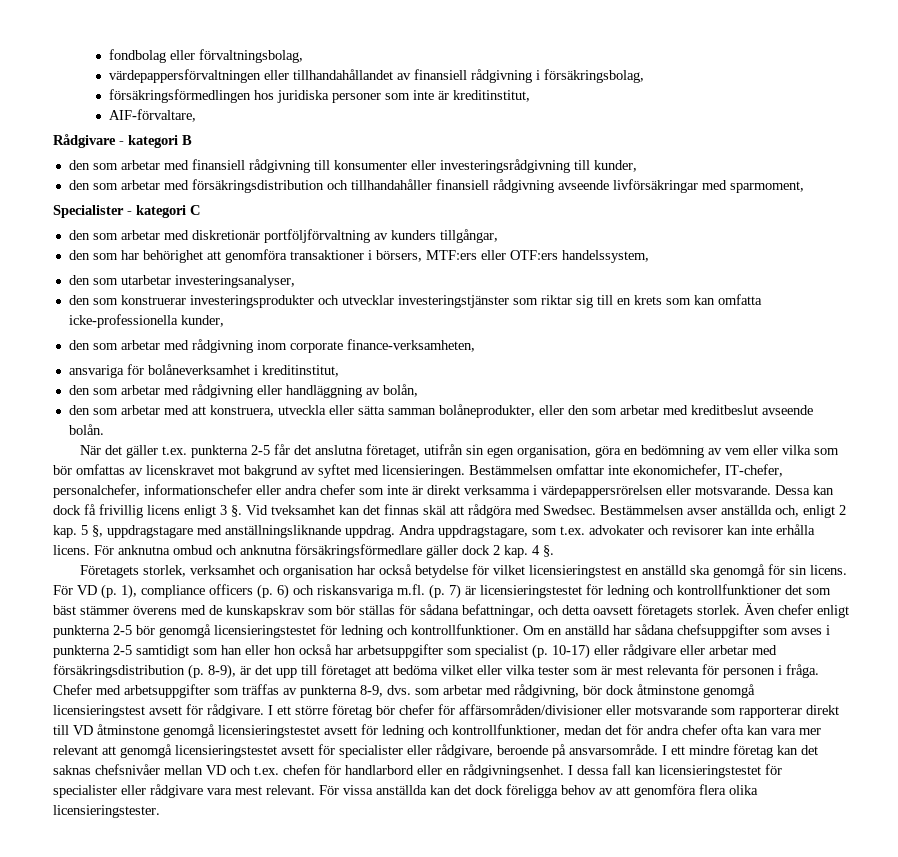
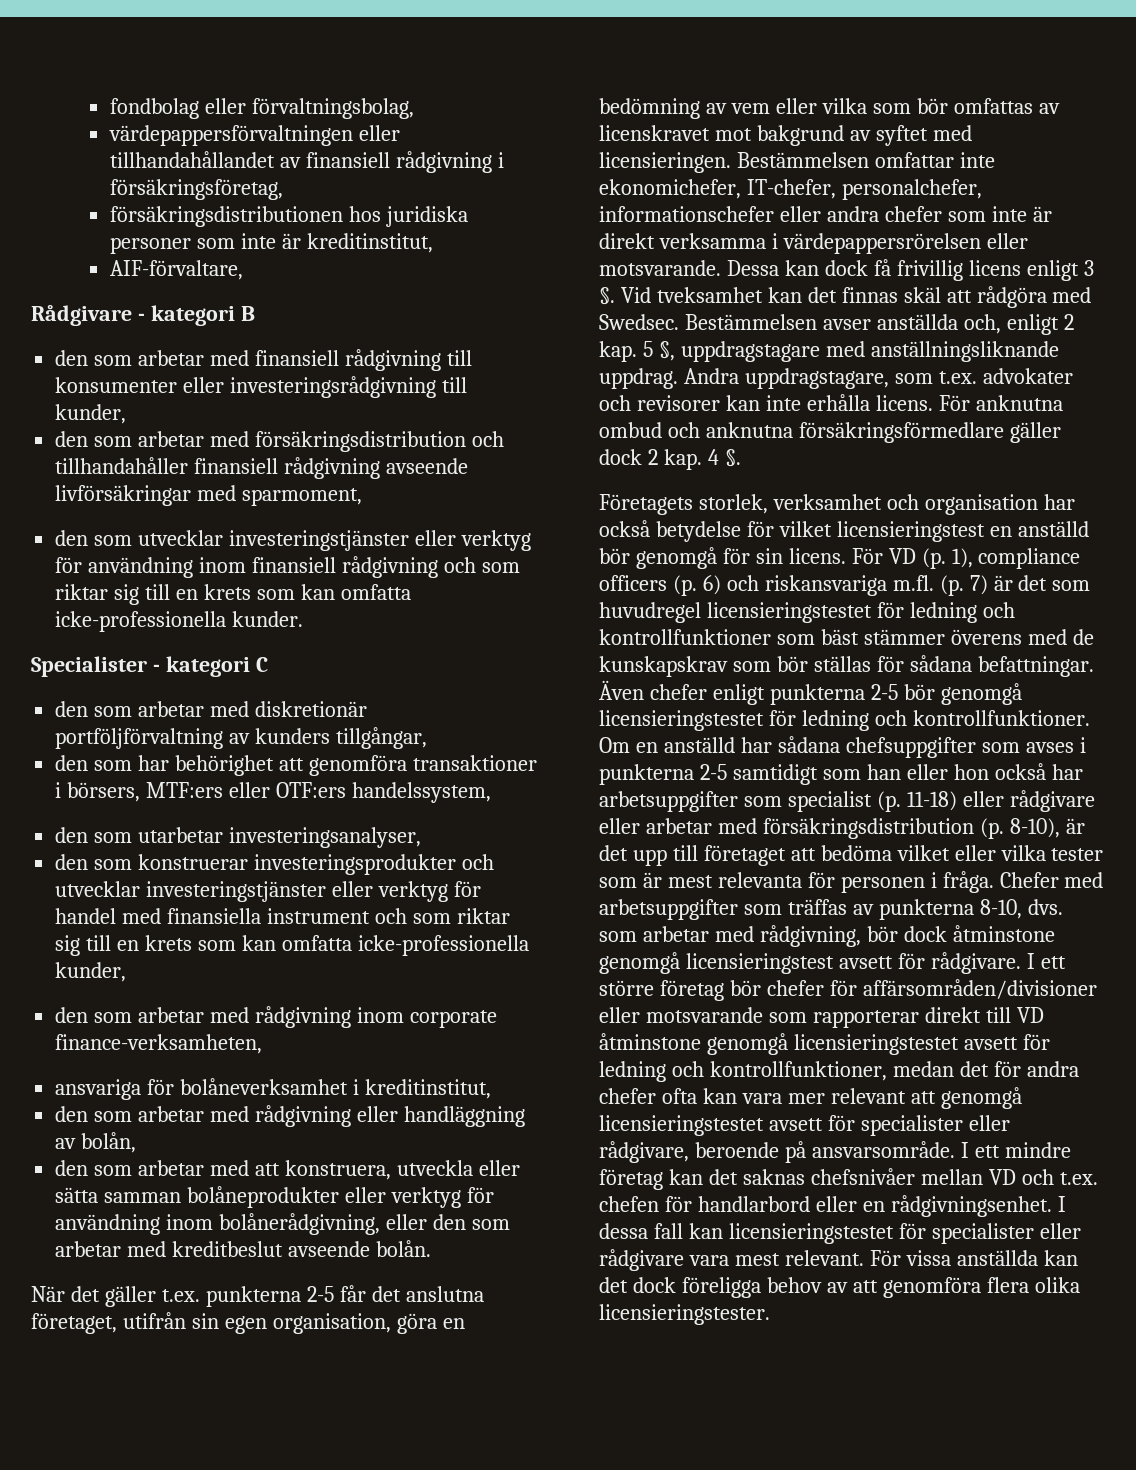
[543,69,644,83] [108,89,251,103] försäkringsbolag, // försäkringsförmedlingen -> [109,179,283,200] [109,206,343,227] försäkringsföretag, // försäkringsdistributionen
(804, 187) none -> [55,530,531,551] [55,556,520,578] [55,584,411,605] [55,611,304,632] // den som utvecklar investeringstjänster eller verktyg för användning inom finansiell rådgivning och som riktar sig till en krets som kan omfatta icke-professionella kunder.
(509, 301) none -> [332,881,481,902] [55,908,407,924] eller verktyg för handel med finansiella instrument och
[438,404,535,418] bolåneprodukter, -> [187,1186,494,1208] [55,1213,381,1235] bolåneprodukter eller verktyg för användning inom bolånerådgivning,
[689,565,710,575] ska -> [599,548,630,564] bör
(476, 590) none -> [1018,575,1091,591] [599,602,701,623] det som huvudregel
[785,585,802,595] det -> (771, 637) none
[462,604,740,618] befattningar, och detta oavsett företagets storlek. -> [977,656,1094,677] befattningar.
[552,644,590,659] 10-17) -> [906,791,957,811] 11-18)
[208,664,236,679] 8-9), -> [1009,818,1060,838] 8-10),
[360,685,383,697] 8-9, -> [979,899,1022,919] 8-10,

